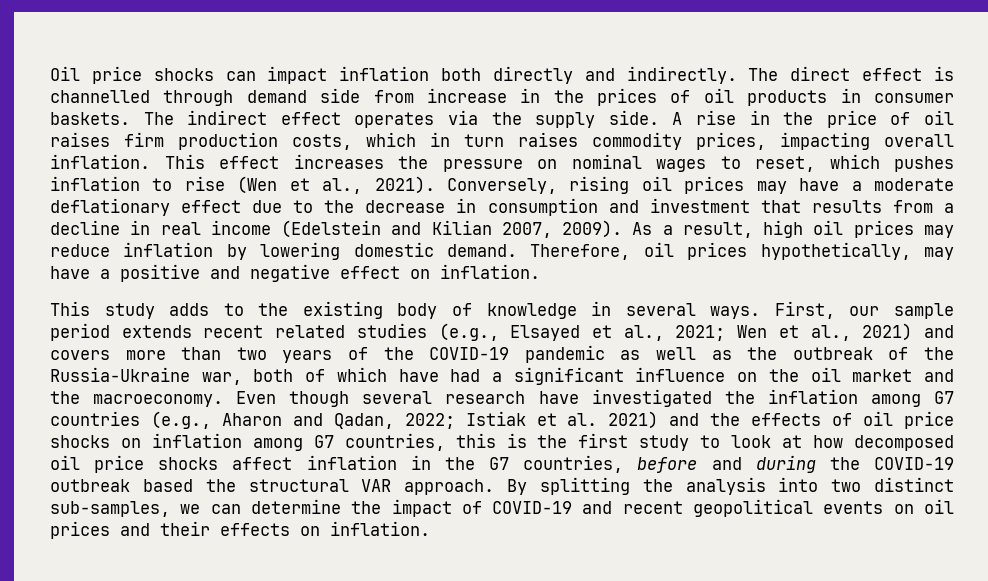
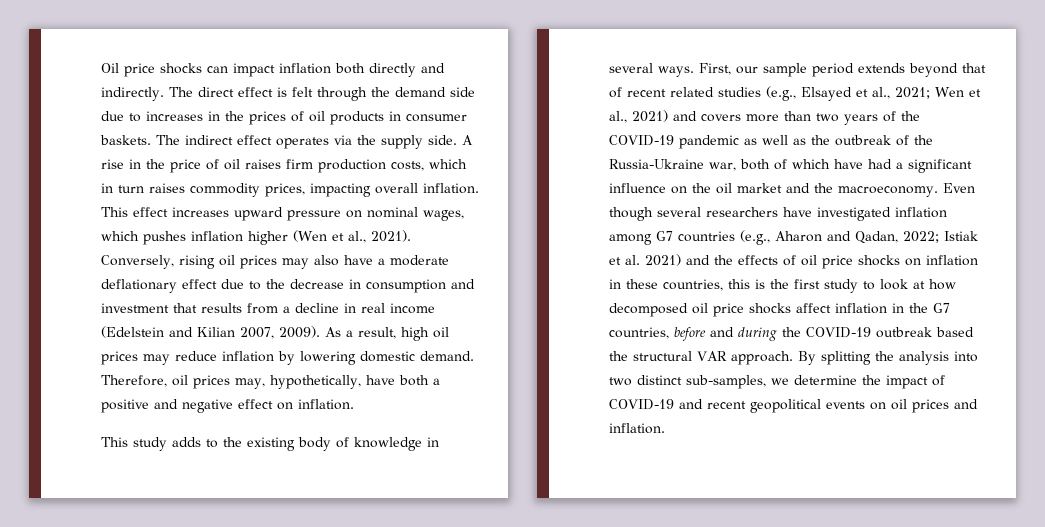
[50,88,507,106] channelled through demand side from increase -> [291,87,475,101] [101,111,203,122] felt through the demand side due to increases
[398,156,428,169] the -> [234,207,283,221] upward
[656,156,815,172] wages to reset, -> [423,210,464,221] wages,
[152,176,225,191] to rise -> [248,231,288,245] higher
(787, 187) none -> [313,255,339,266] also
[760,242,954,260] [50,266,90,279] hypothetically, may have -> [235,375,429,389] may, hypothetically, have both
(192, 331) none -> [909,63,986,77] [609,87,622,98] beyond that of
[445,391,526,404] research -> [706,207,778,217] researchers
[724,391,755,404] the -> (891, 214) none
[252,435,334,451] among G7 -> [609,279,658,289] in these
[210,504,241,514] can -> (789, 381) none
[160,521,320,536] their effects on -> (978, 404) none

